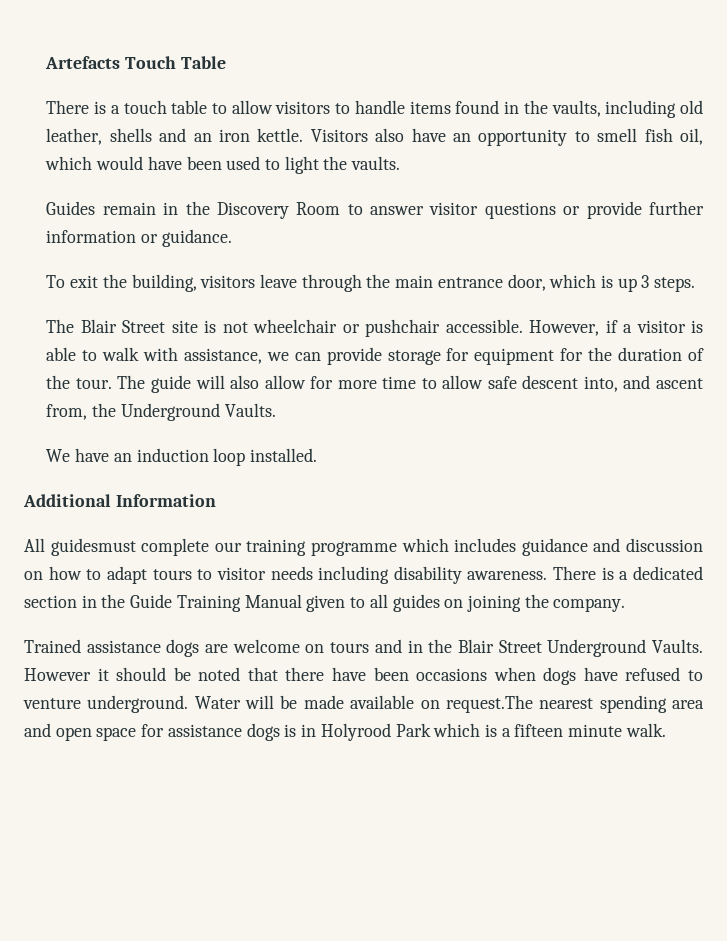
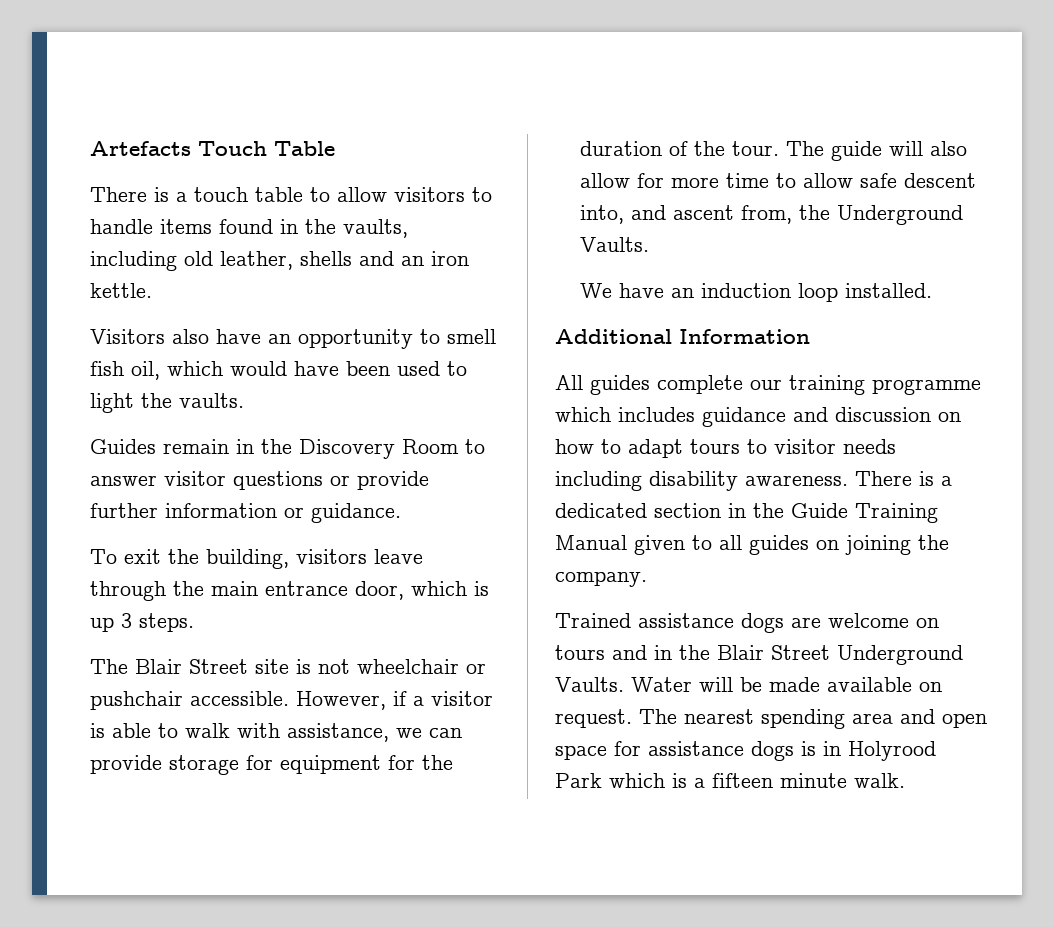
(304, 135) none -> (152, 290) //
[50,538,136,556] guidesmust -> [590,375,650,395] guides
[24,667,703,685] [23,695,189,713] However it should be noted that there have been occasions when dogs have refused to venture underground. -> (624, 684) none
[445,695,533,713] request.The -> [555,709,677,728] request. The

